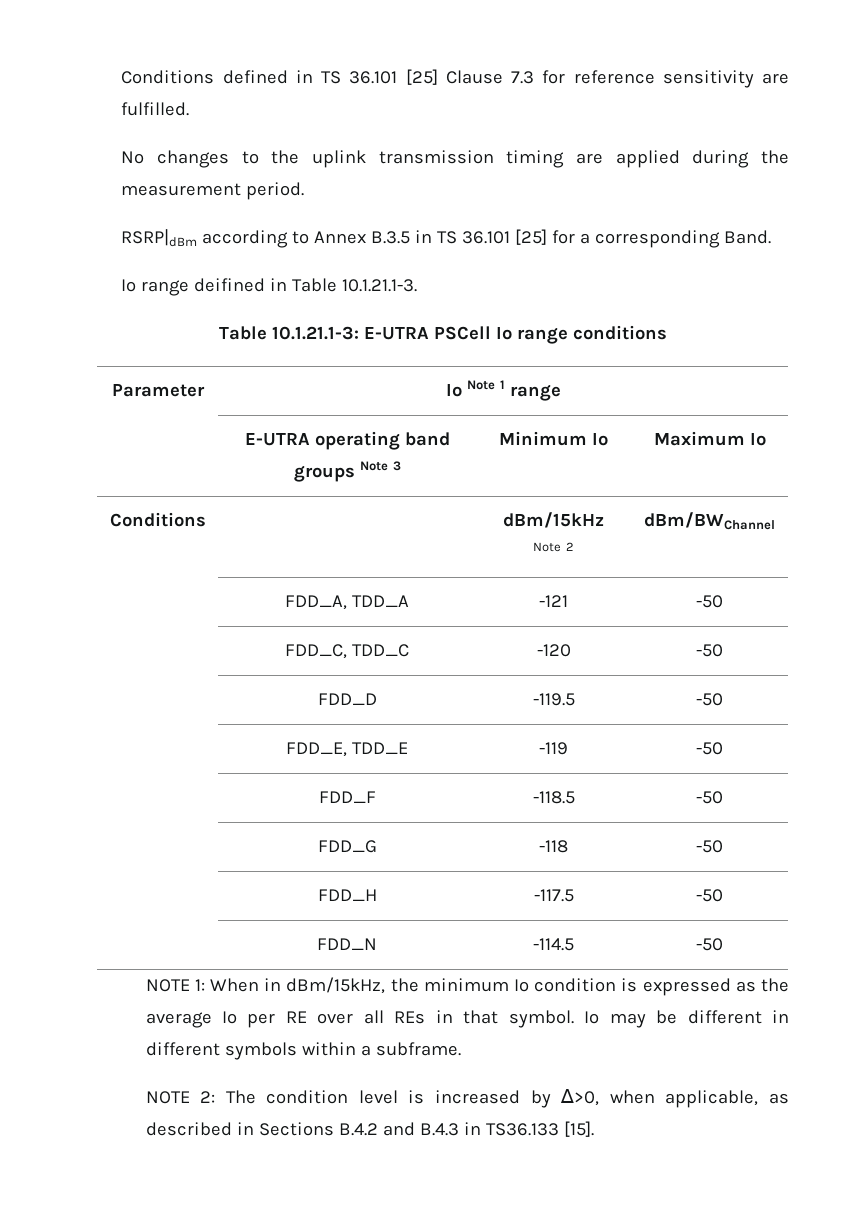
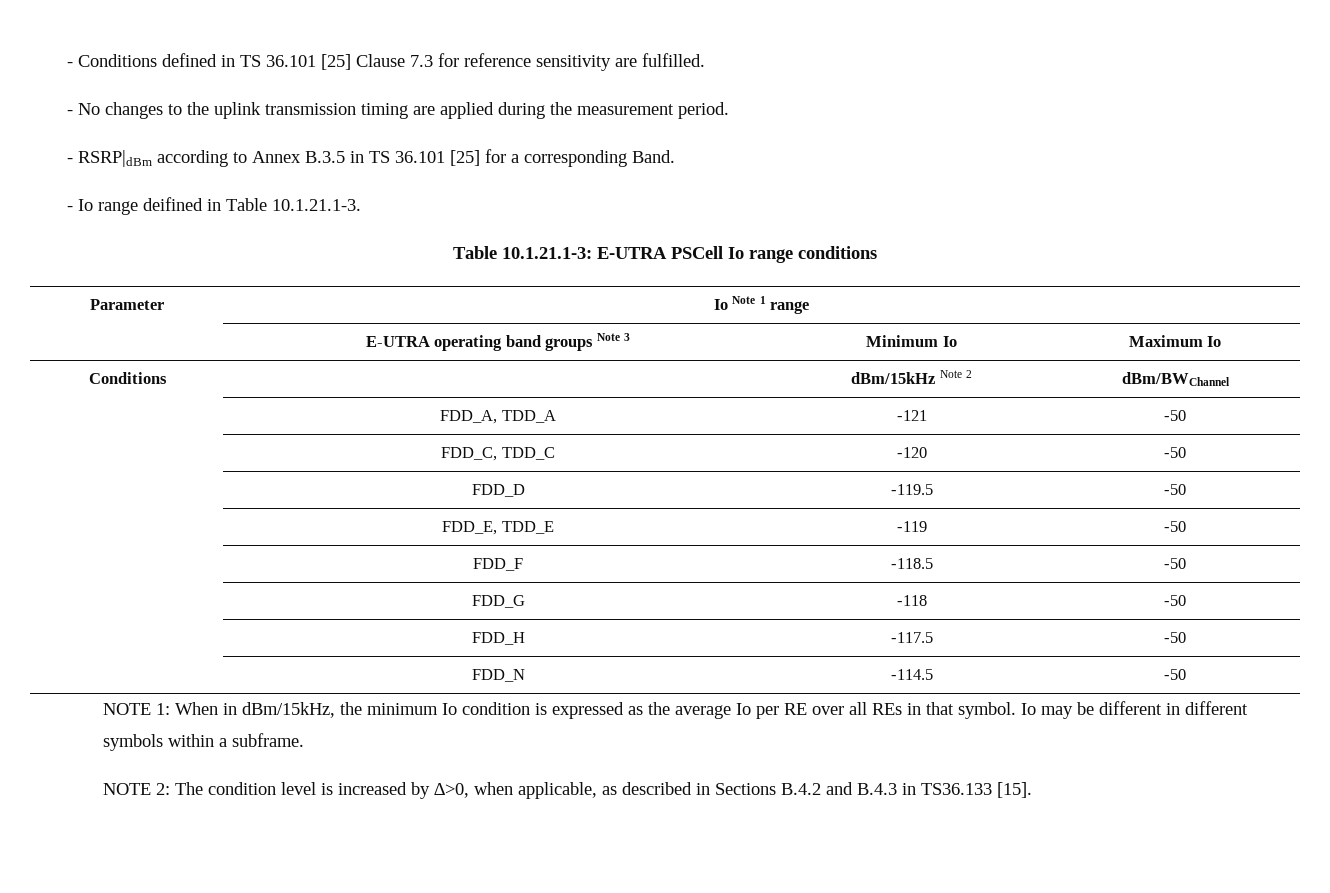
(121, 77) none -> [66,62,73,67] -
(190, 109) none -> [66,110,73,115] -
(305, 191) none -> [66,158,73,163] -
(772, 237) none -> [66,206,73,211] -

